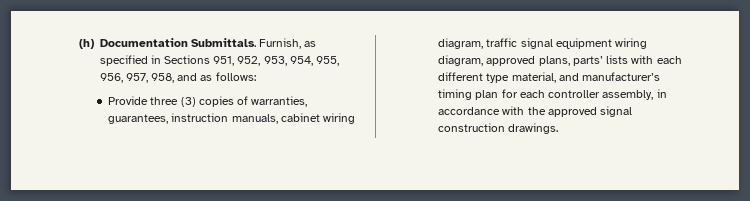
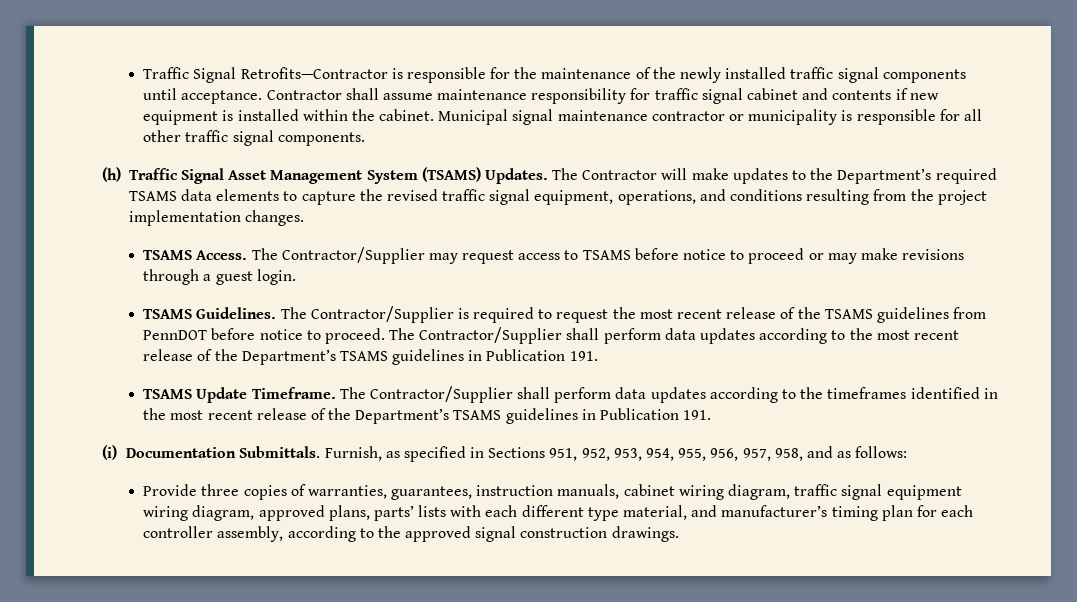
[78,39,94,49] (h) -> [143,67,966,83] [143,88,939,104] [143,109,982,125] [143,130,365,146] [102,167,997,184] [128,189,987,205] [128,210,304,226] [143,247,965,264] [143,269,296,285] [143,306,987,323] [143,327,959,344] [143,349,598,365] [143,386,998,403] [143,408,712,424] [102,445,118,460] Traffic Signal Retrofits—Contractor is responsible for the maintenance of the newly installed traffic signal components until acceptance. Contractor shall assume maintenance responsibility for traffic signal cabinet and contents if new equipment is installed within the cabinet. Municipal signal maintenance contractor or municipality is responsible for all other traffic signal components. // (h) Traffic Signal Asset Management System (TSAMS) Updates. The Contractor will make updates to the Department’s required TSAMS data elements to capture the revised traffic signal equipment, operations, and conditions resulting from the project implementation changes. // TSAMS Access. The Contractor/Supplier may request access to TSAMS before notice to proceed or may make revisions through a guest login. // TSAMS Guidelines. The Contractor/Supplier is required to request the most recent release of the TSAMS guidelines from PennDOT before notice to proceed. The Contractor/Supplier shall perform data updates according to the most recent release of the Department’s TSAMS guidelines in Publication 191. // TSAMS Update Timeframe. The Contractor/Supplier shall perform data updates according to the timeframes identified in the most recent release of the Department’s TSAMS guidelines in Publication 191. // (i)
[180,97,196,107] (3) -> (240, 490) none
[656,89,667,98] [438,106,525,115] in accordance with -> [287,526,374,542] according to

